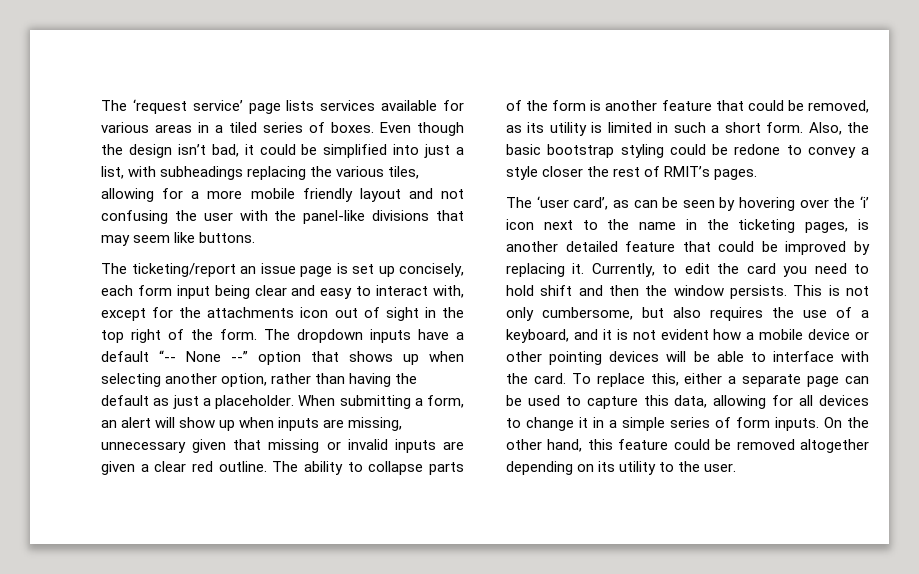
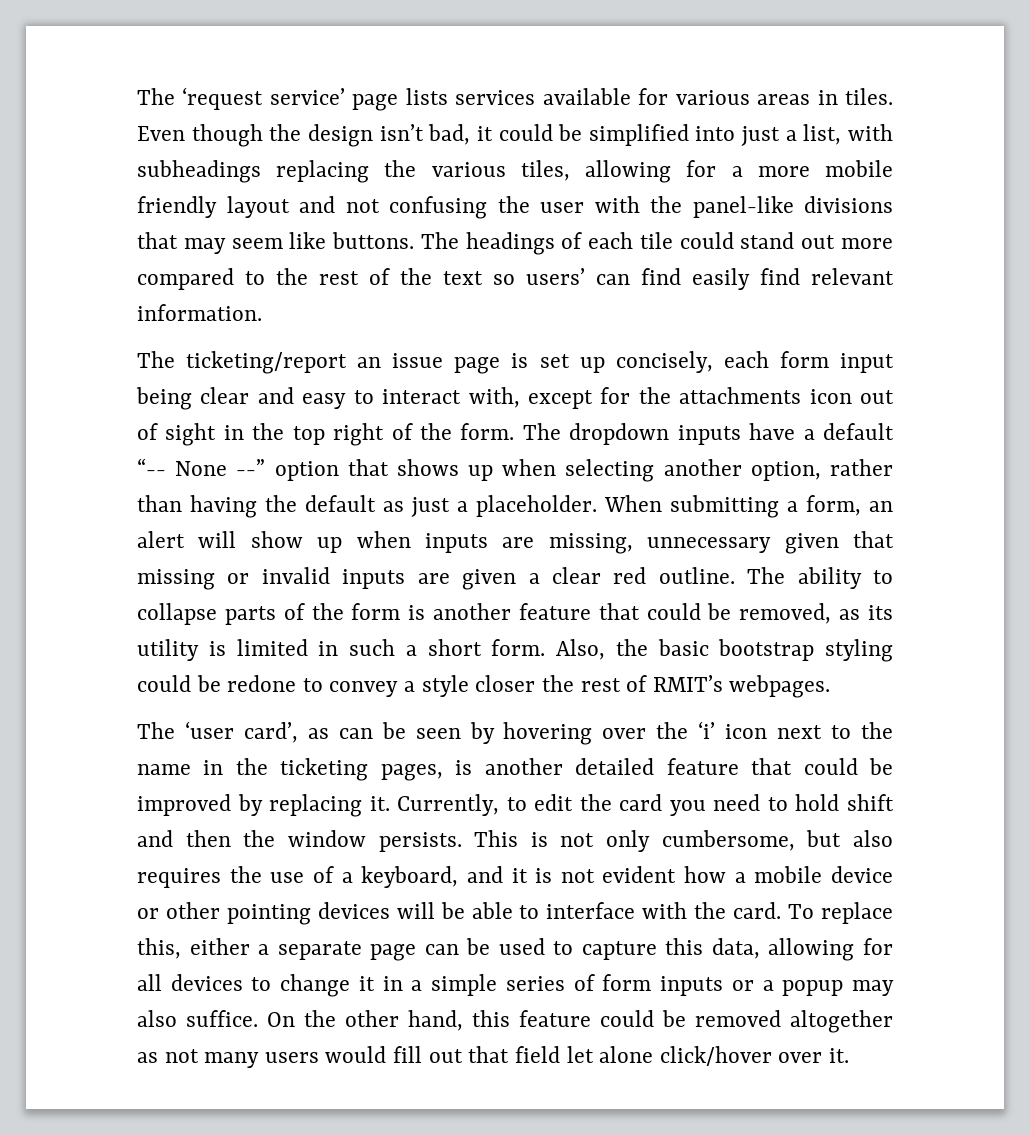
[215,122,374,133] a tiled series of boxes. -> [845,88,894,105] tiles.
(256, 237) none -> [420,232,893,255] [137,268,894,290] [137,304,262,321] The headings of each tile could stand out more compared to the rest of the text so users’ can find easily find relevant information.
[714,169,758,180] pages. -> [729,675,831,698] webpages.
[775,417,819,431] inputs. -> [660,976,895,996] [137,1010,258,1027] inputs or a popup may also suffice.
[506,461,737,475] depending on its utility to the user. -> [137,1046,849,1068] as not many users would fill out that field let alone click/hover over it.

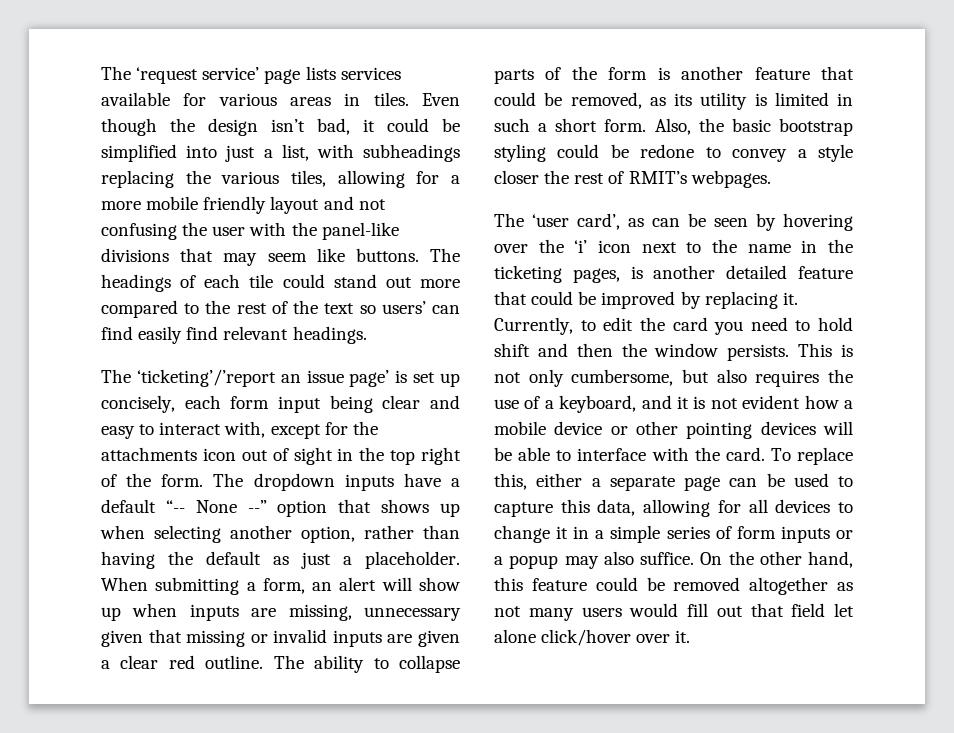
[137,304,262,321] [137,351,348,374] information. // The ticketing/report -> [292,326,367,344] [101,369,276,387] headings. // The ‘ticketing’/’report
[454,357,501,374] page -> [349,370,390,387] page’

